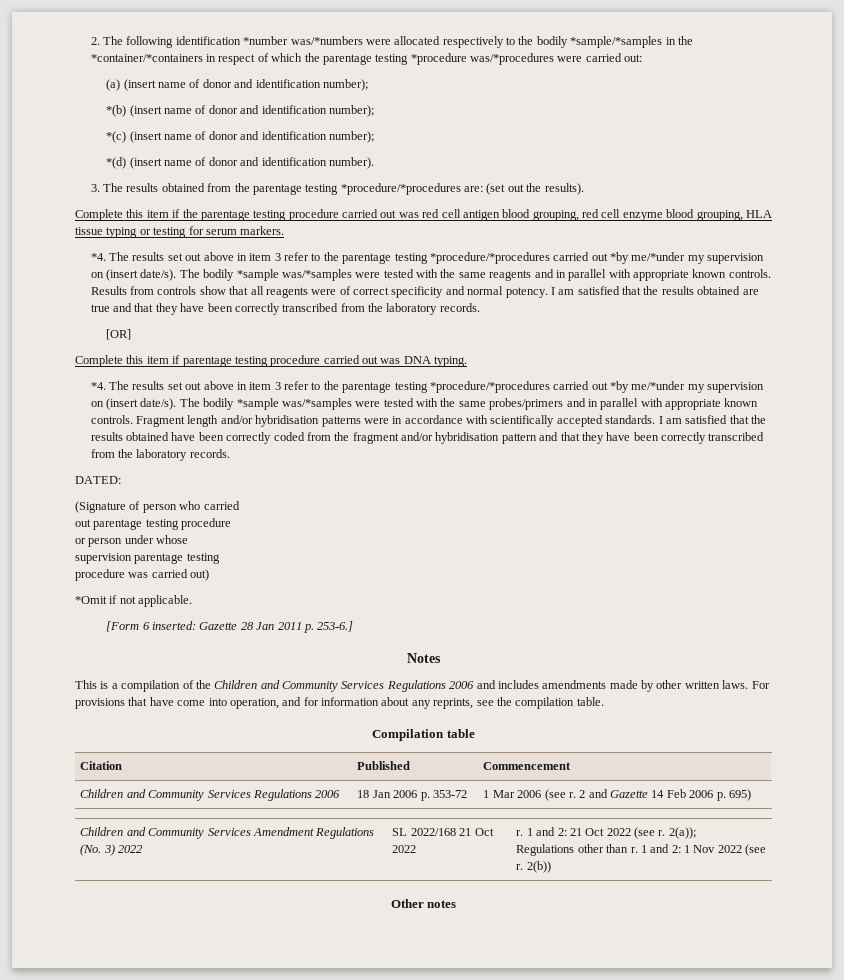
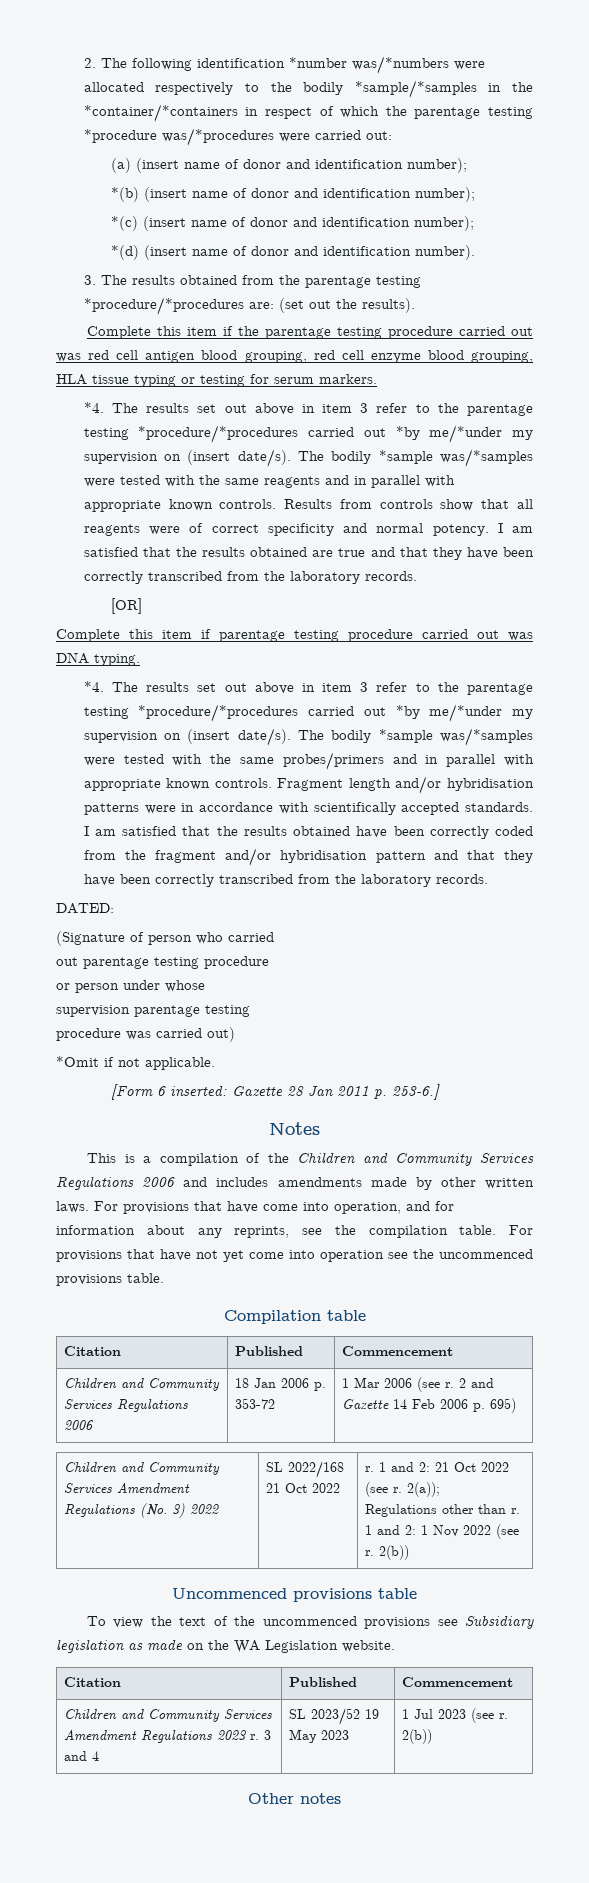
(604, 701) none -> [509,1225,533,1235] [56,1249,533,1262] [56,1273,164,1286] For provisions that have not yet come into operation see the uncommenced provisions table.
(551, 867) none -> [172,1588,417,1602] [87,1615,534,1629] [56,1639,395,1653] [64,1677,122,1687] [289,1677,358,1687] [402,1677,514,1687] [64,1709,273,1722] [64,1730,272,1743] [64,1751,100,1761] [289,1708,380,1725] [289,1729,350,1743] [402,1708,509,1723] [402,1729,433,1744] // Uncommenced provisions table // To view the text of the uncommenced provisions see Subsidiary legislation as made on the WA Legislation website. // Citation | Published | Commencement // Children and Community Services Amendment Regulations 2023 r. 3 and 4 | SL 2023/52 19 May 2023 | 1 Jul 2023 (see r. 2(b))

